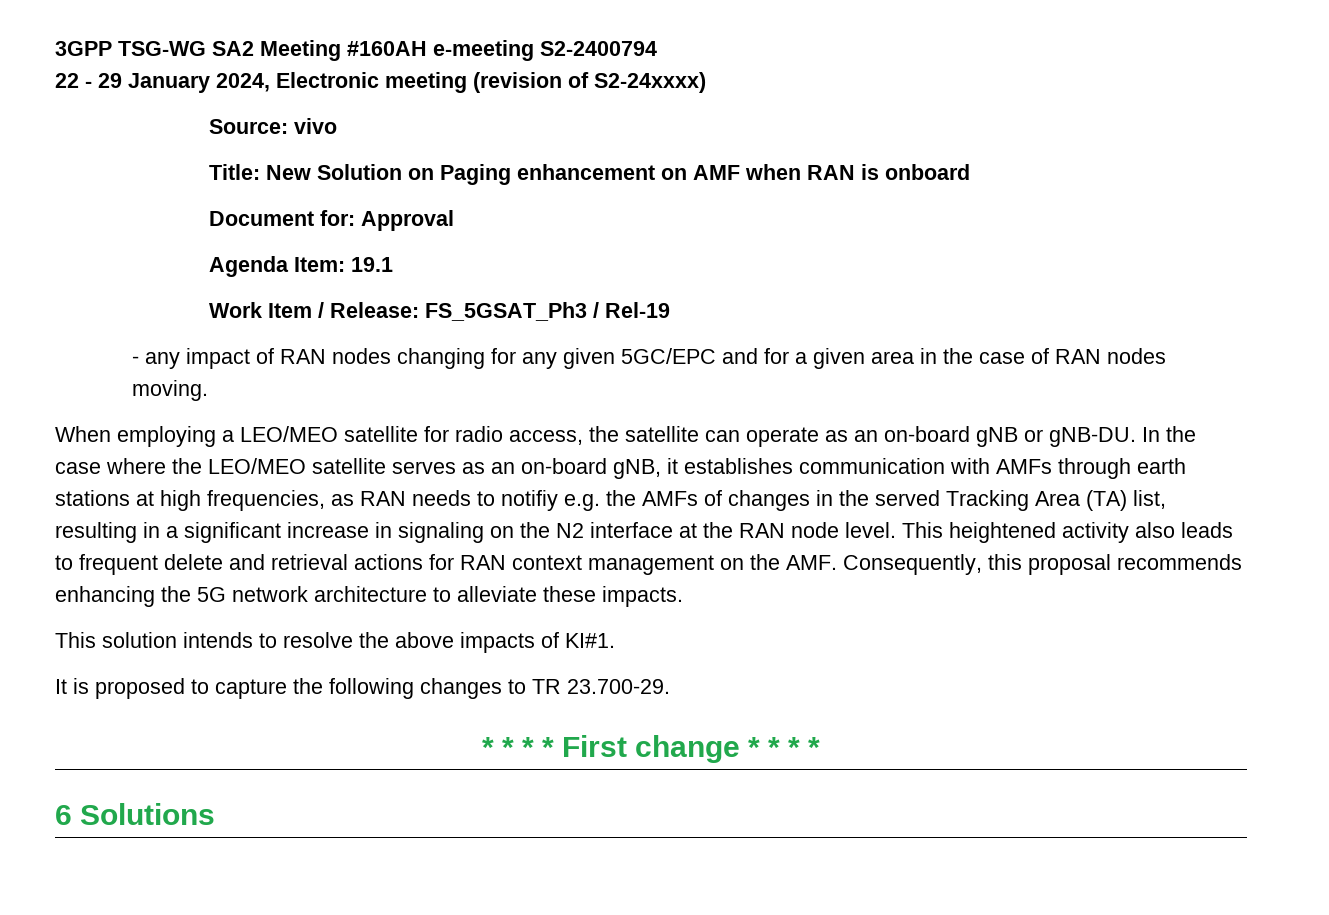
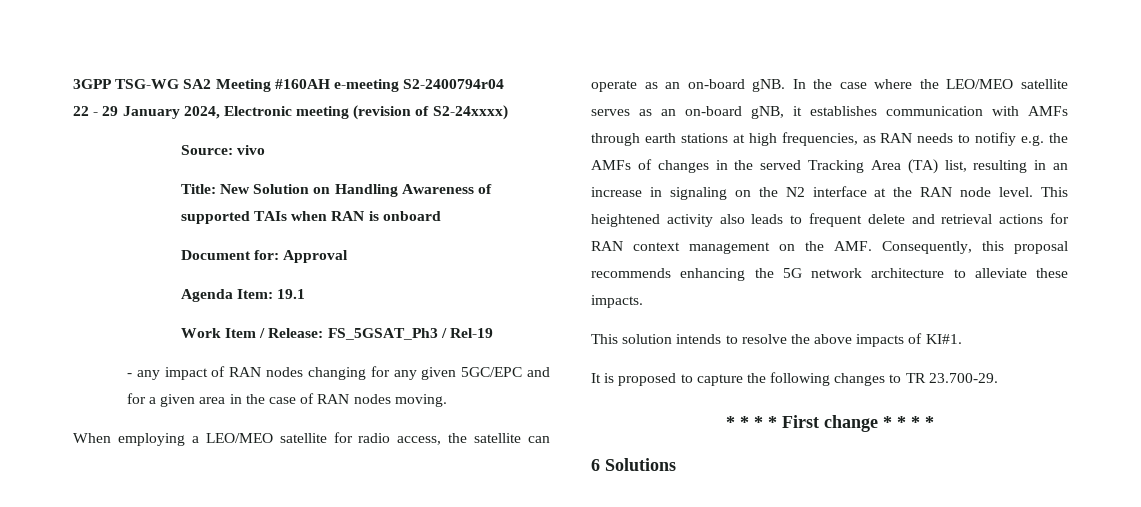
[540,41,657,56] S2-2400794 -> [403,79,505,89] S2-2400794r04
[440,164,741,185] Paging enhancement on AMF -> [334,184,492,197] [180,211,288,224] Handling Awareness of supported TAIs
[976,427,1136,447] gNB or gNB-DU. -> [752,79,786,92] gNB.
[166,522,281,543] a significant -> [1053,163,1068,170] an

